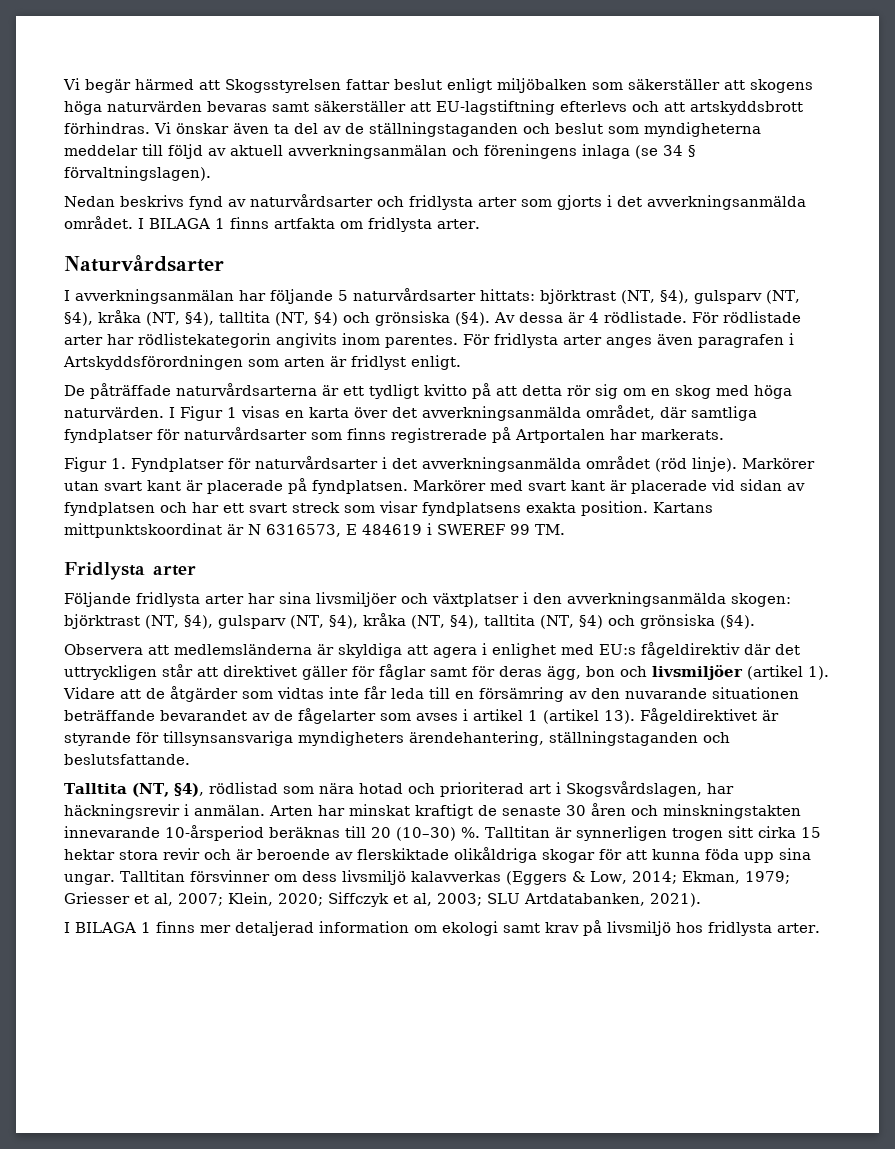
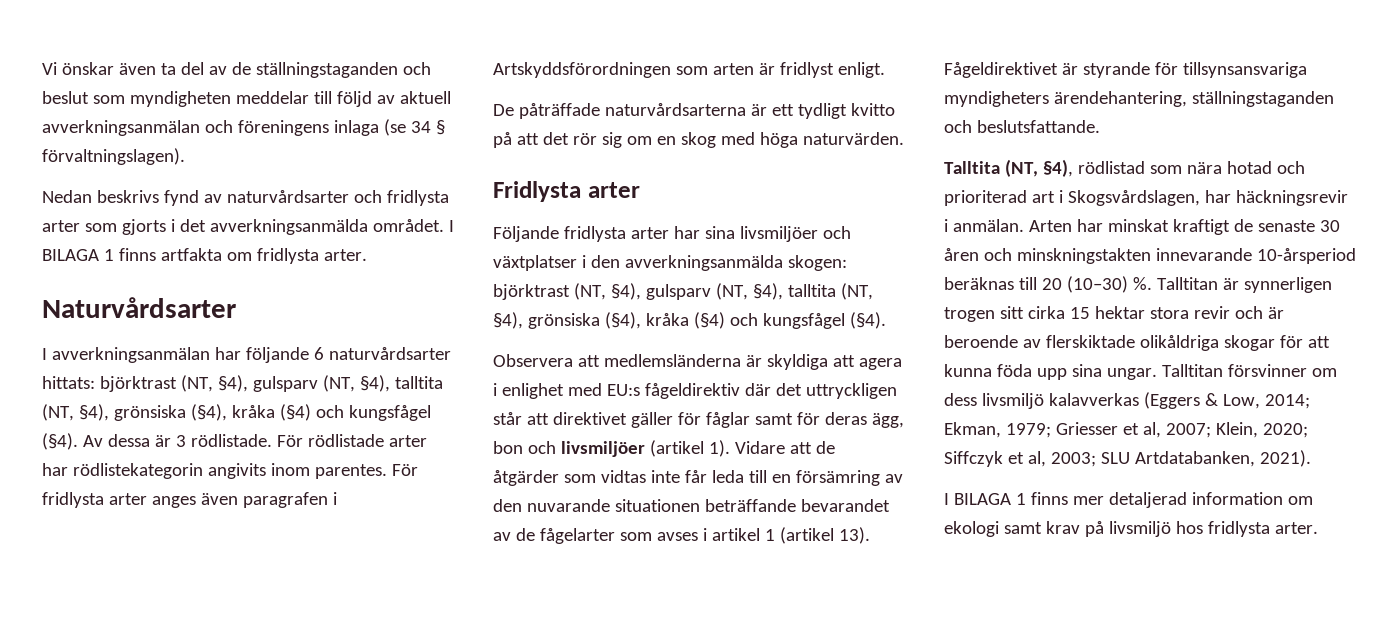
[63,78,813,93] [64,100,803,115] [64,122,171,134] Vi begär härmed att Skogsstyrelsen fattar beslut enligt miljöbalken som säkerställer att skogens höga naturvärden bevaras samt säkerställer att EU-lagstiftning efterlevs och att artskyddsbrott förhindras. Vi -> [42,62,57,75] Vi
[644,122,761,137] myndigheterna -> [129,91,231,107] myndigheten
[338,290,348,301] 5 -> [313,347,324,360] 6
[98,310,450,326] kråka (NT, §4), talltita (NT, §4) och grönsiska -> [394,376,443,389] [42,404,431,421] talltita (NT, §4), grönsiska (§4), kråka (§4) och kungsfågel
[588,312,599,323] 4 -> [175,435,186,447] 3
[522,385,562,396] detta -> [542,132,569,145] det
[169,405,757,421] [64,427,724,443] [64,456,815,472] [64,478,805,494] [64,501,713,516] [64,523,565,538] I Figur 1 visas en karta över det avverkningsanmälda området, där samtliga fyndplatser för naturvårdsarter som finns registrerade på Artportalen har markerats. // Figur 1. Fyndplatser för naturvårdsarter i det avverkningsanmälda området (röd linje). Markörer utan svart kant är placerade på fyndplatsen. Markörer med svart kant är placerade vid sidan av fyndplatsen och har ett svart streck som visar fyndplatsens exakta position. Kartans mittpunktskoordinat är N 6316573, E 484619 i SWEREF 99 TM. -> (904, 138) none
[362,613,715,629] kråka (NT, §4), talltita (NT, §4) och grönsiska -> [787,283,873,300] [493,312,845,329] talltita (NT, §4), grönsiska (§4), kråka (§4) och kungsfågel

